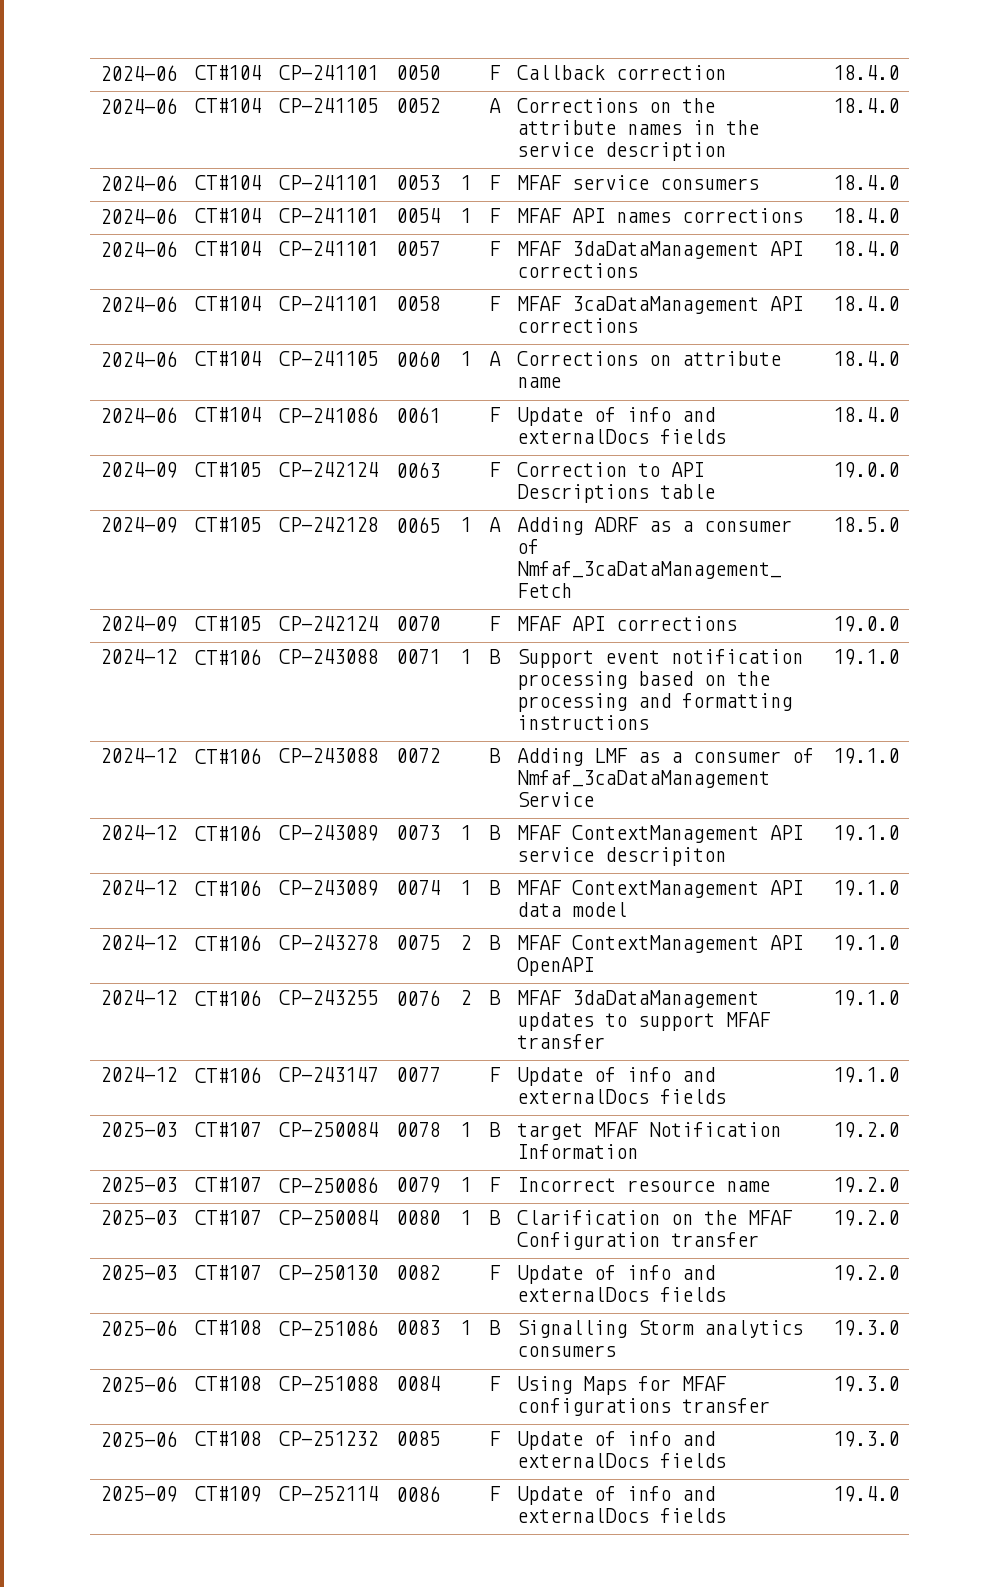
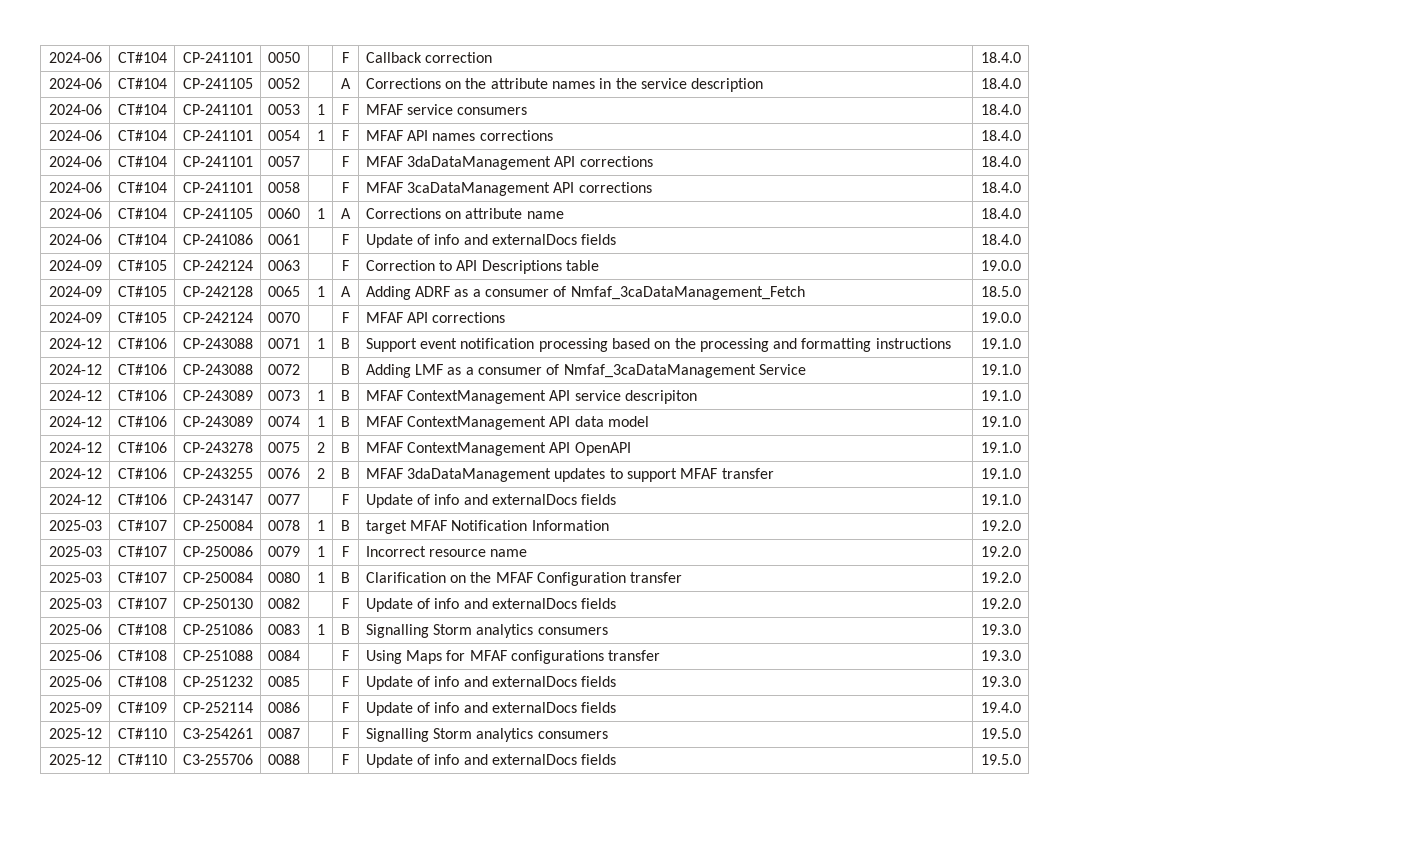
(899, 1494) none -> [48,728,102,739] [117,728,167,739] [182,728,253,739] [267,728,300,739] [342,728,349,739] [365,728,608,742] [980,728,1021,739] [48,754,102,765] [117,754,167,765] [182,754,253,765] [267,754,300,765] [342,754,349,765] [365,754,617,768] [980,754,1021,765] // 2025-12 | CT#110 | C3-254261 | 0087 | | F | Signalling Storm analytics consumers | 19.5.0 // 2025-12 | CT#110 | C3-255706 | 0088 | | F | Update of info and externalDocs fields | 19.5.0

